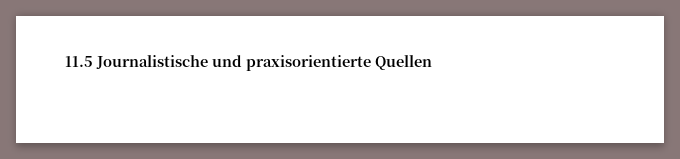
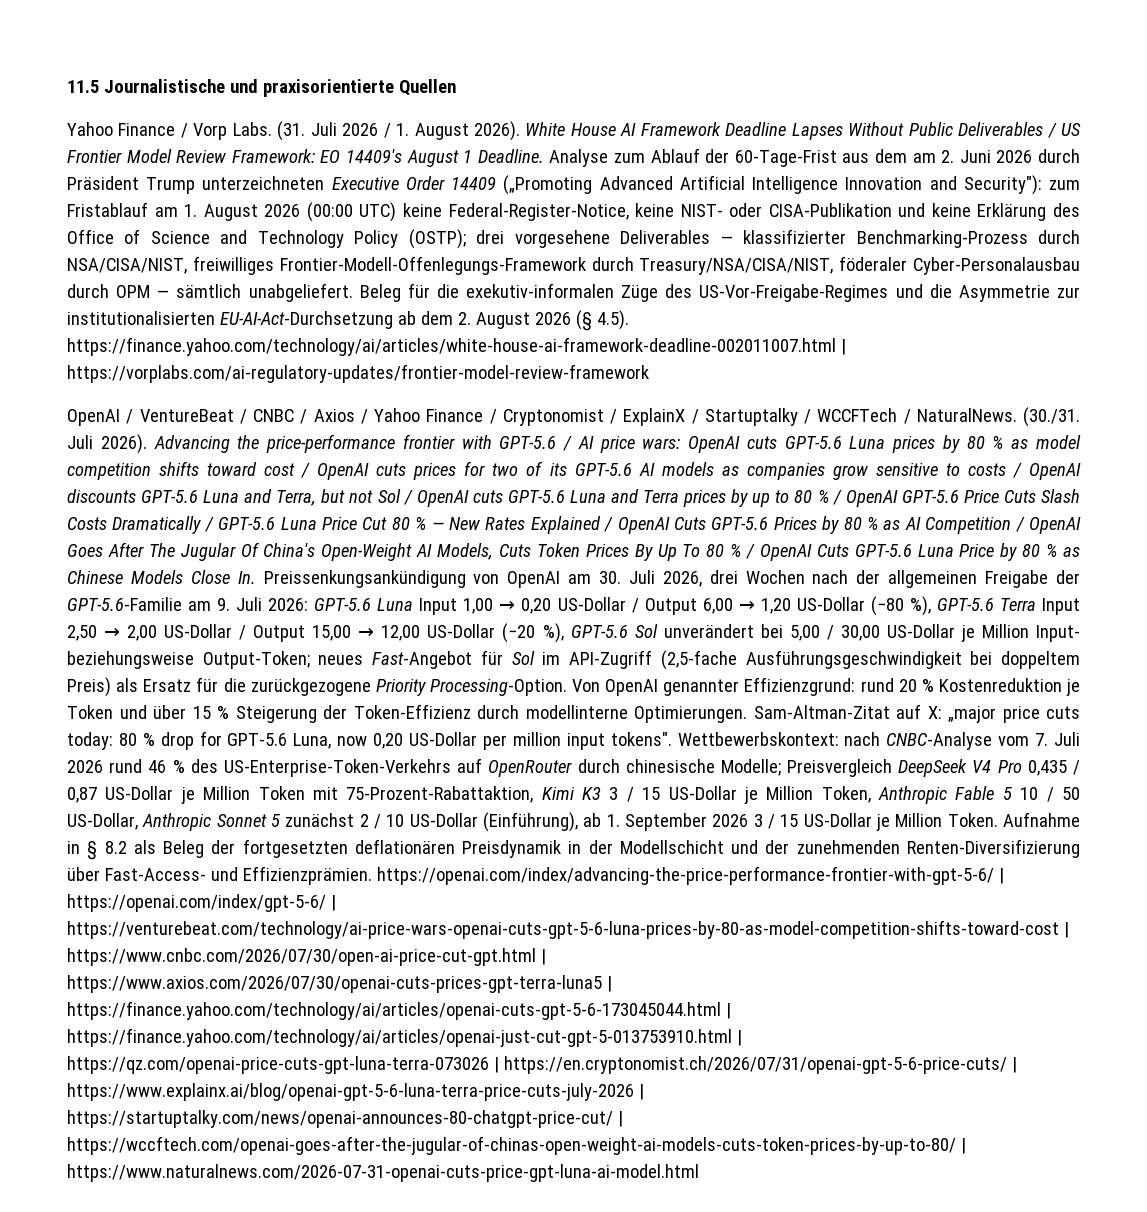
(432, 62) none -> [67,121,1082,141] [67,148,1081,167] [67,175,1081,195] [67,202,1080,222] [67,229,1080,249] [67,256,1080,275] [67,283,1080,302] [67,310,629,331] [67,337,846,356] [67,364,649,383] [67,407,1080,427] [67,434,1082,454] [67,461,1081,480] [67,489,1081,507] [67,516,1081,534] [67,542,1080,561] [67,570,1080,588] [67,596,1080,616] [67,623,1080,643] [67,650,1081,670] [67,677,1080,697] [67,704,1080,723] [67,731,1081,750] [67,758,1080,777] [67,786,1081,804] [67,812,1081,832] [67,839,1080,860] [67,866,1004,885] [67,894,336,912] [67,920,1069,939] [67,948,546,966] [67,975,612,993] [67,1001,731,1020] [67,1028,742,1047] [67,1056,1017,1074] [67,1083,644,1101] [67,1110,623,1128] [67,1136,966,1155] [67,1164,699,1182] // Yahoo Finance / Vorp Labs. (31. Juli 2026 / 1. August 2026). White House AI Framework Deadline Lapses Without Public Deliverables / US Frontier Model Review Framework: EO 14409's August 1 Deadline. Analyse zum Ablauf der 60-Tage-Frist aus dem am 2. Juni 2026 durch Präsident Trump unterzeichneten Executive Order 14409 („Promoting Advanced Artificial Intelligence Innovation and Security"): zum Fristablauf am 1. August 2026 (00:00 UTC) keine Federal-Register-Notice, keine NIST- oder CISA-Publikation und keine Erklärung des Office of Science and Technology Policy (OSTP); drei vorgesehene Deliverables — klassifizierter Benchmarking-Prozess durch NSA/CISA/NIST, freiwilliges Frontier-Modell-Offenlegungs-Framework durch Treasury/NSA/CISA/NIST, föderaler Cyber-Personalausbau durch OPM — sämtlich unabgeliefert. Beleg für die exekutiv-informalen Züge des US-Vor-Freigabe-Regimes und die Asymmetrie zur institutionalisierten EU-AI-Act-Durchsetzung ab dem 2. August 2026 (§ 4.5). https://finance.yahoo.com/technology/ai/articles/white-house-ai-framework-deadline-002011007.html | https://vorplabs.com/ai-regulatory-updates/frontier-model-review-framework // OpenAI / VentureBeat / CNBC / Axios / Yahoo Finance / Cryptonomist / ExplainX / Startuptalky / WCCFTech / NaturalNews. (30./31. Juli 2026). Advancing the price-performance frontier with GPT-5.6 / AI price wars: OpenAI cuts GPT-5.6 Luna prices by 80 % as model competition shifts toward cost / OpenAI cuts prices for two of its GPT-5.6 AI models as companies grow sensitive to costs / OpenAI discounts GPT-5.6 Luna and Terra, but not Sol / OpenAI cuts GPT-5.6 Luna and Terra prices by up to 80 % / OpenAI GPT-5.6 Price Cuts Slash Costs Dramatically / GPT-5.6 Luna Price Cut 80 % — New Rates Explained / OpenAI Cuts GPT-5.6 Prices by 80 % as AI Competition / OpenAI Goes After The Jugular Of China's Open-Weight AI Models, Cuts Token Prices By Up To 80 % / OpenAI Cuts GPT-5.6 Luna Price by 80 % as Chinese Models Close In. Preissenkungsankündigung von OpenAI am 30. Juli 2026, drei Wochen nach der allgemeinen Freigabe der GPT-5.6-Familie am 9. Juli 2026: GPT-5.6 Luna Input 1,00 → 0,20 US-Dollar / Output 6,00 → 1,20 US-Dollar (−80 %), GPT-5.6 Terra Input 2,50 → 2,00 US-Dollar / Output 15,00 → 12,00 US-Dollar (−20 %), GPT-5.6 Sol unverändert bei 5,00 / 30,00 US-Dollar je Million Input- beziehungsweise Output-Token; neues Fast-Angebot für Sol im API-Zugriff (2,5-fache Ausführungsgeschwindigkeit bei doppeltem Preis) als Ersatz für die zurückgezogene Priority Processing-Option. Von OpenAI genannter Effizienzgrund: rund 20 % Kostenreduktion je Token und über 15 % Steigerung der Token-Effizienz durch modellinterne Optimierungen. Sam-Altman-Zitat auf X: „major price cuts today: 80 % drop for GPT-5.6 Luna, now 0,20 US-Dollar per million input tokens". Wettbewerbskontext: nach CNBC-Analyse vom 7. Juli 2026 rund 46 % des US-Enterprise-Token-Verkehrs auf OpenRouter durch chinesische Modelle; Preisvergleich DeepSeek V4 Pro 0,435 / 0,87 US-Dollar je Million Token mit 75-Prozent-Rabattaktion, Kimi K3 3 / 15 US-Dollar je Million Token, Anthropic Fable 5 10 / 50 US-Dollar, Anthropic Sonnet 5 zunächst 2 / 10 US-Dollar (Einführung), ab 1. September 2026 3 / 15 US-Dollar je Million Token. Aufnahme in § 8.2 als Beleg der fortgesetzten deflationären Preisdynamik in der Modellschicht und der zunehmenden Renten-Diversifizierung über Fast-Access- und Effizienzprämien. https://openai.com/index/advancing-the-price-performance-frontier-with-gpt-5-6/ | https://openai.com/index/gpt-5-6/ | https://venturebeat.com/technology/ai-price-wars-openai-cuts-gpt-5-6-luna-prices-by-80-as-model-competition-shifts-toward-cost | https://www.cnbc.com/2026/07/30/open-ai-price-cut-gpt.html | https://www.axios.com/2026/07/30/openai-cuts-prices-gpt-terra-luna5 | https://finance.yahoo.com/technology/ai/articles/openai-cuts-gpt-5-6-173045044.html | https://finance.yahoo.com/technology/ai/articles/openai-just-cut-gpt-5-013753910.html | https://qz.com/openai-price-cuts-gpt-luna-terra-073026 | https://en.cryptonomist.ch/2026/07/31/openai-gpt-5-6-price-cuts/ | https://www.explainx.ai/blog/openai-gpt-5-6-luna-terra-price-cuts-july-2026 | https://startuptalky.com/news/openai-announces-80-chatgpt-price-cut/ | https://wccftech.com/openai-goes-after-the-jugular-of-chinas-open-weight-ai-models-cuts-token-prices-by-up-to-80/ | https://www.naturalnews.com/2026-07-31-openai-cuts-price-gpt-luna-ai-model.html

